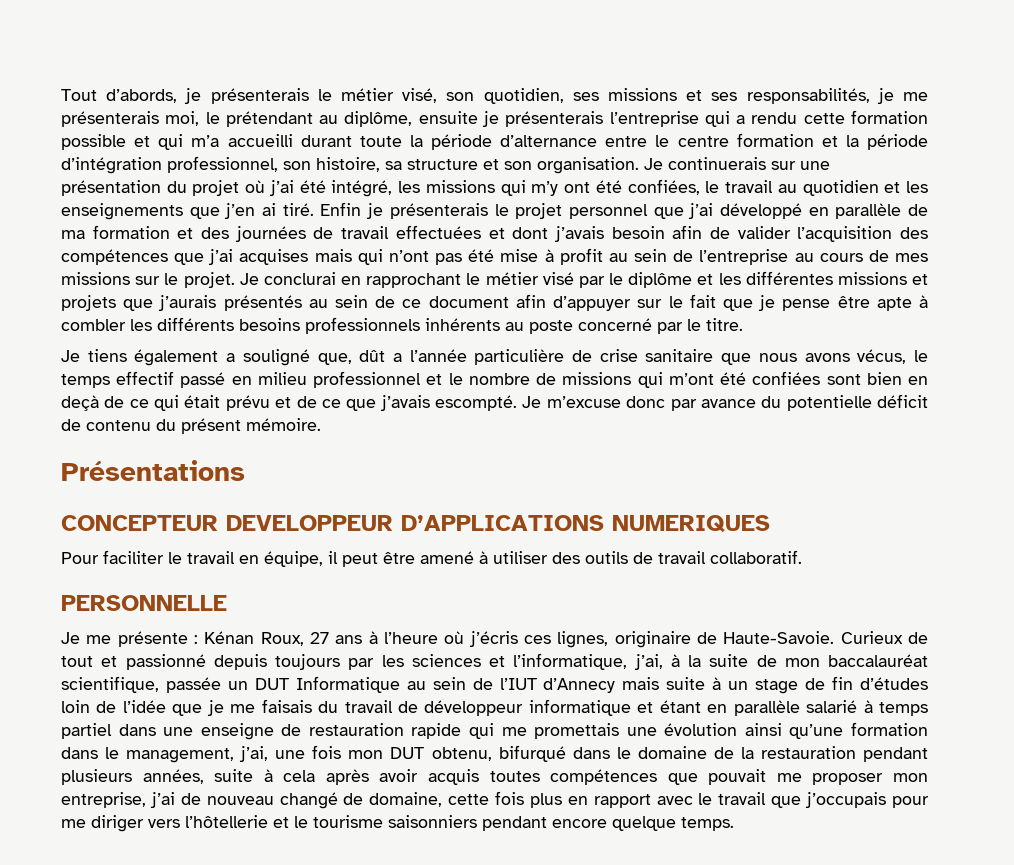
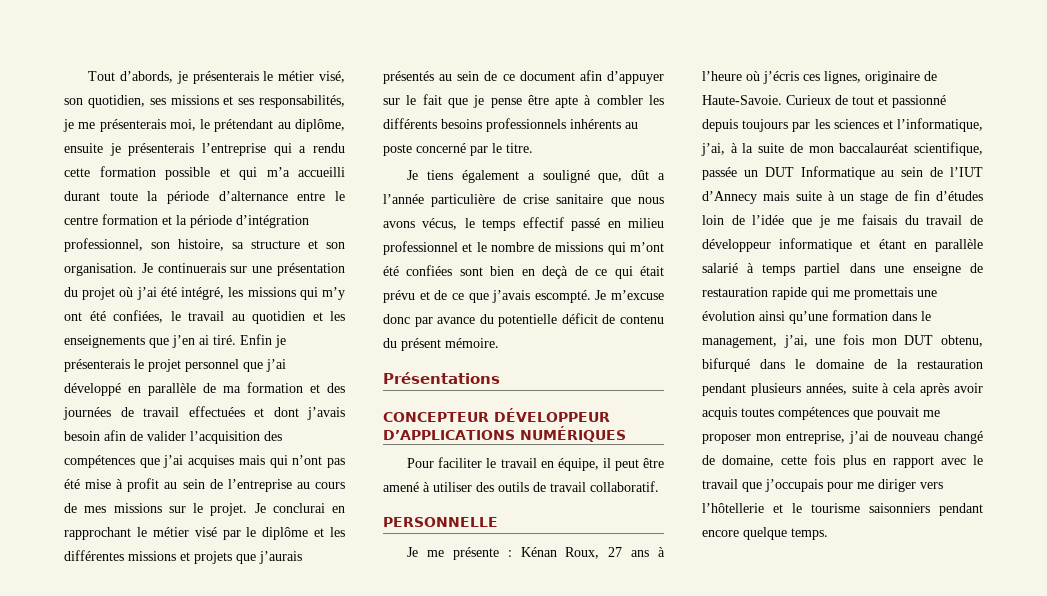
[226,515,770,533] DEVELOPPEUR D’APPLICATIONS NUMERIQUES -> [494,408,610,422] [383,426,626,442] DÉVELOPPEUR D’APPLICATIONS NUMÉRIQUES

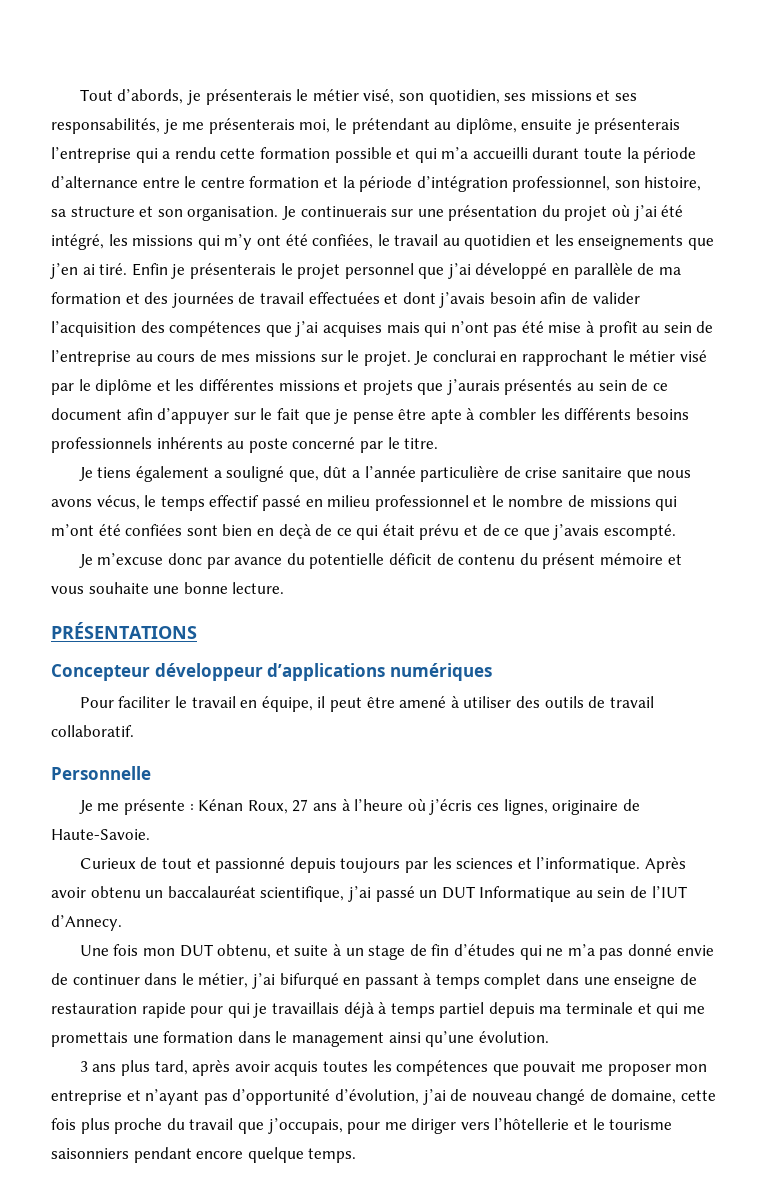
(591, 296) none -> (677, 532) //
[445,338,499,348] [383,372,500,384] [383,408,610,422] [383,426,626,442] mémoire. // Présentations // CONCEPTEUR DÉVELOPPEUR D’APPLICATIONS NUMÉRIQUES -> [599,553,682,565] [51,582,285,594] [51,622,197,639] [51,663,492,681] mémoire et vous souhaite une bonne lecture. // PRÉSENTATIONS // Concepteur développeur d’applications numériques
[383,517,498,527] PERSONNELLE -> [51,766,151,780] Personnelle
(782, 100) none -> (150, 834) //
[897,118,983,132] [701,142,983,156] [702,167,737,180] l’informatique, j’ai, à la suite de mon baccalauréat scientifique, passée -> [536,857,686,873] [51,886,415,902] l’informatique. Après avoir obtenu un baccalauréat scientifique, j’ai passé
[702,191,790,204] d’Annecy mais -> [51,915,122,931] [79,944,290,959] d’Annecy. // Une fois mon DUT obtenu, et
[702,214,983,228] [702,238,983,252] [702,263,841,276] loin de l’idée que je me faisais du travail de développeur informatique et étant en parallèle salarié à temps partiel -> [519,944,714,960] [51,973,542,989] qui ne m’a pas donné envie de continuer dans le métier, j’ai bifurqué en passant à temps complet
[811,287,937,300] [702,310,931,324] [702,334,983,348] [702,358,983,372] [702,383,917,396] qui me promettais une évolution ainsi qu’une formation dans le management, j’ai, une fois mon DUT obtenu, bifurqué dans le domaine de la restauration pendant plusieurs années, suite à cela -> [190,1002,705,1018] [51,1031,549,1047] [79,1060,188,1076] pour qui je travaillais déjà à temps partiel depuis ma terminale et qui me promettais une formation dans le management ainsi qu’une évolution. // 3 ans plus tard,
(774, 412) none -> [372,1060,392,1072] les
[786,431,845,444] entreprise, -> [51,1089,419,1105] entreprise et n’ayant pas d’opportunité d’évolution,
[872,455,983,468] en rapport avec le -> [114,1118,185,1134] proche du
[765,479,823,492] j’occupais -> [267,1118,343,1134] j’occupais,

